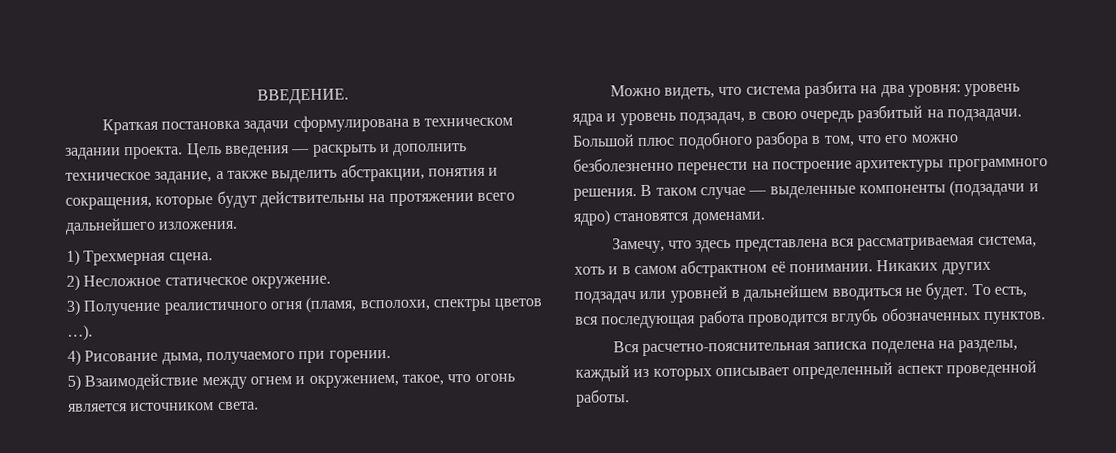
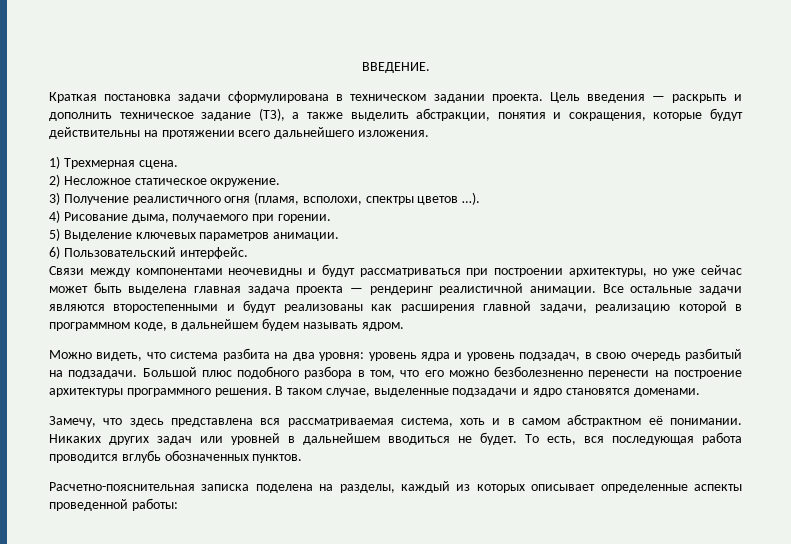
[154,171,213,184] задание, -> [201,108,285,121] задание (ТЗ),
[84,373,515,391] [68,401,259,412] Взаимодействие между огнем и окружением, такое, что огонь является источником света. -> [63,230,340,241] [49,246,248,259] [49,264,742,277] [49,282,742,295] [49,300,742,313] [49,318,404,331] Выделение ключевых параметров анимации. // 6) Пользовательский интерфейс. // Связи между компонентами неочевидны и будут рассматриваться при построении архитектуры, но уже сейчас может быть выделена главная задача проекта — рендеринг реалистичной анимации. Все остальные задачи являются второстепенными и будут реализованы как расширения главной задачи, реализацию которой в программном коде, в дальнейшем будем называть ядром.
[699,179,1039,200] [573,209,610,226] случае — выделенные компоненты (подзадачи и ядро) -> [325,388,563,397] случае, выделенные подзадачи и ядро
[574,291,636,304] подзадач -> [157,436,192,445] задач
[612,341,812,357] Вся расчетно-пояснительная -> [49,482,195,491] Расчетно-пояснительная
[792,360,1037,380] [575,389,630,407] определенный аспект проведенной работы. -> [600,484,742,493] [49,498,178,511] определенные аспекты проведенной работы:

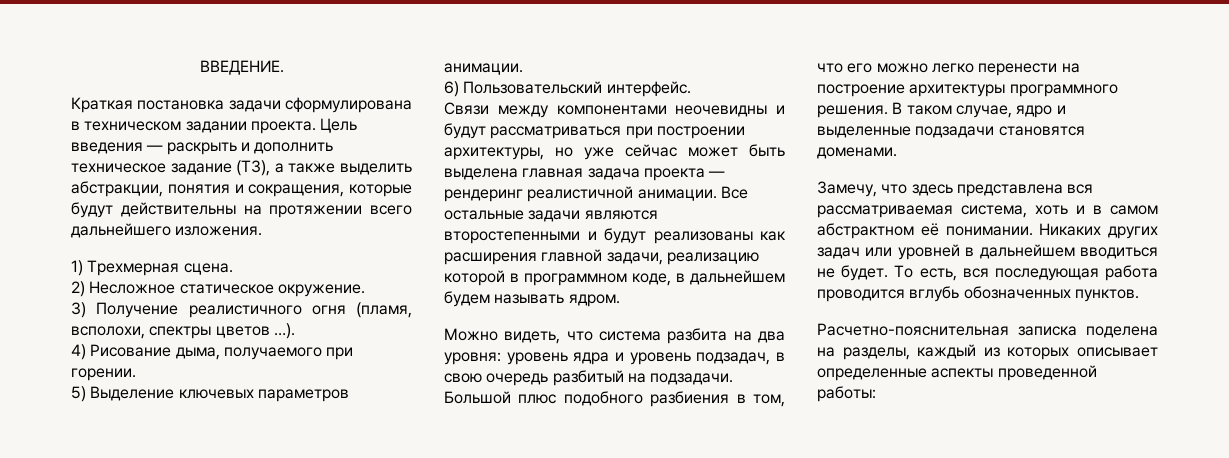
[304,366,353,379] разбора -> [650,391,730,407] разбиения
[494,366,584,377] безболезненно -> [931,63,974,73] легко
[373,388,563,397] выделенные подзадачи и ядро -> [1016,105,1066,118] [817,126,995,138] ядро и выделенные подзадачи

